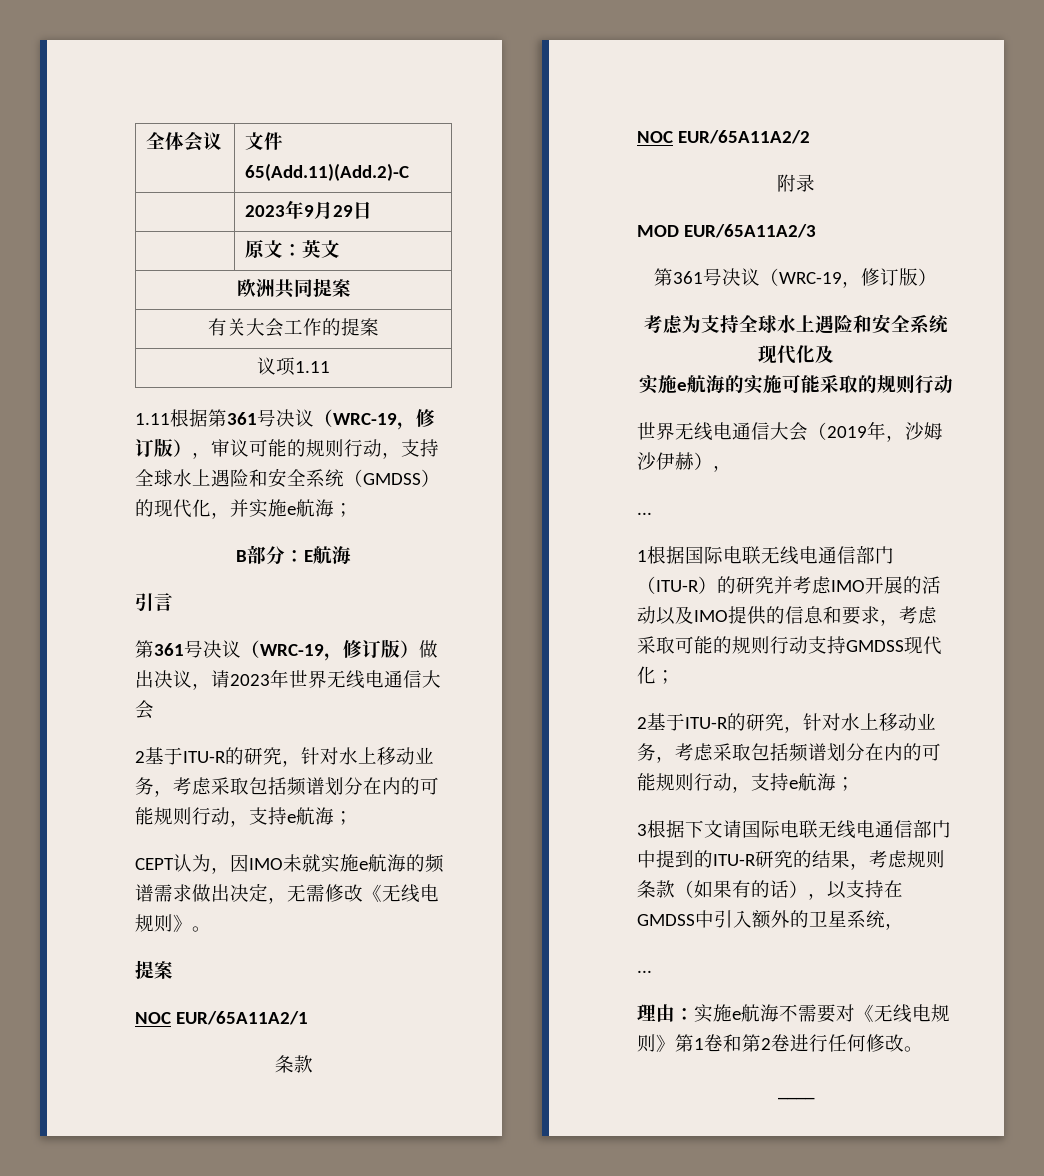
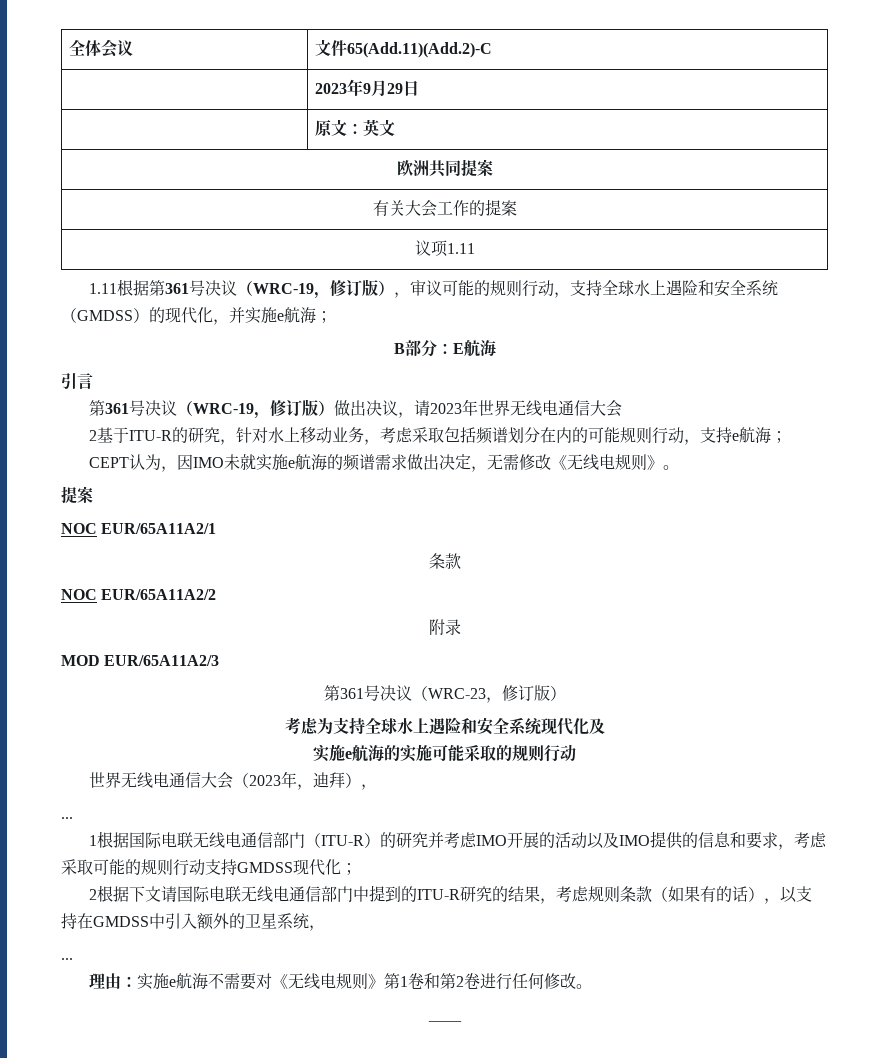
[779,272,842,284] WRC-19 -> [427,688,486,699] WRC-23
[827,421,943,442] [637,452,694,470] 2019年，沙姆沙伊赫 -> [249,771,346,790] 2023年，迪拜
[647,713,936,733] [637,743,941,763] [637,773,855,793] [637,824,647,836] 基于ITU-R的研究，针对水上移动业务，考虑采取包括频谱划分在内的可能规则行动，支持e航海； // 3 -> (98, 894) none

